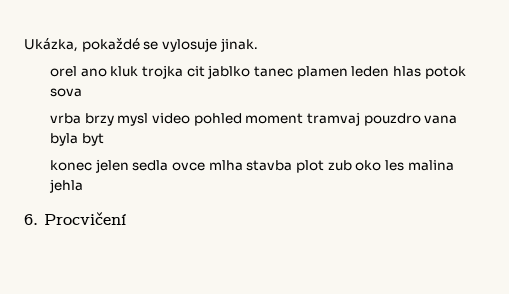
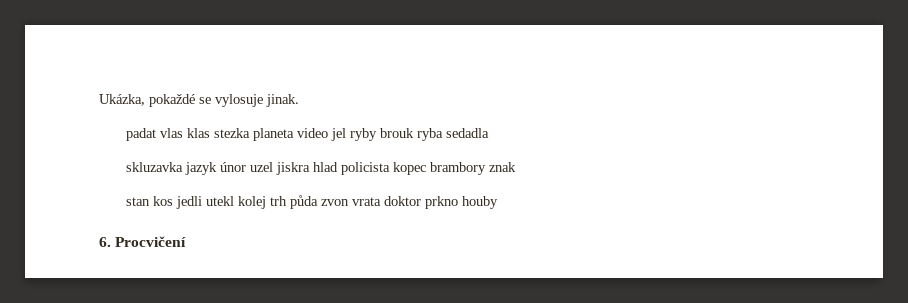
[50,65,466,79] [50,88,83,97] [50,112,458,126] [50,133,104,146] [50,159,454,173] [49,179,84,193] orel ano kluk trojka cit jablko tanec plamen leden hlas potok sova // vrba brzy mysl video pohled moment tramvaj pouzdro vana byla byt // konec jelen sedla ovce mlha stavba plot zub oko les malina jehla -> [126,128,490,141] [126,162,517,175] [126,195,499,209] padat vlas klas stezka planeta video jel ryby brouk ryba sedadla // skluzavka jazyk únor uzel jiskra hlad policista kopec brambory znak // stan kos jedli utekl kolej trh půda zvon vrata doktor prkno houby

